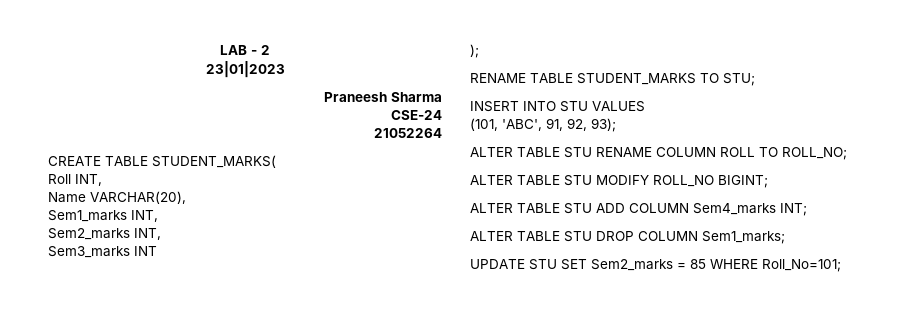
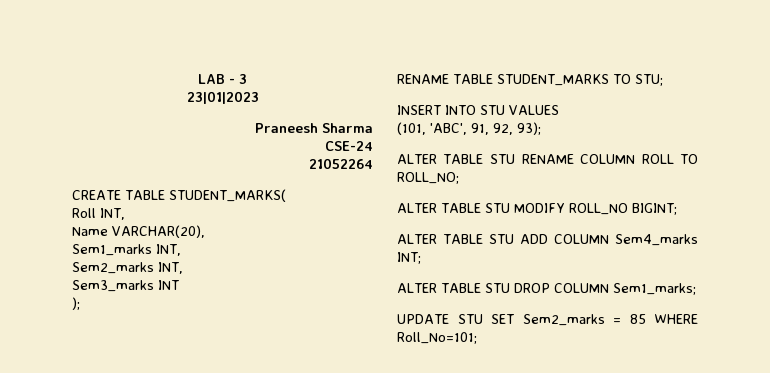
[261,45,270,55] 2 -> [239,74,247,84] 3

